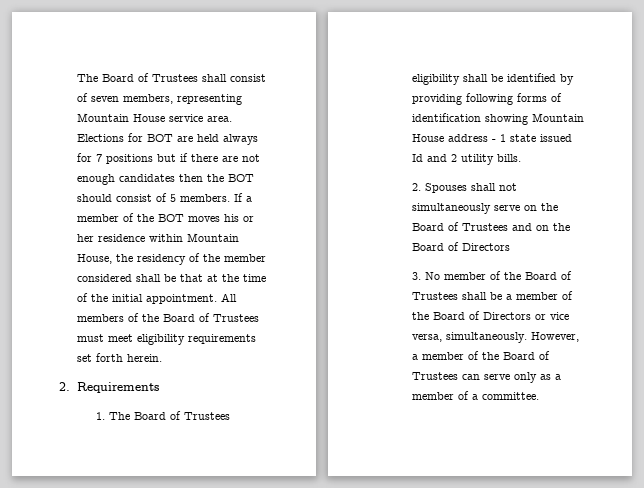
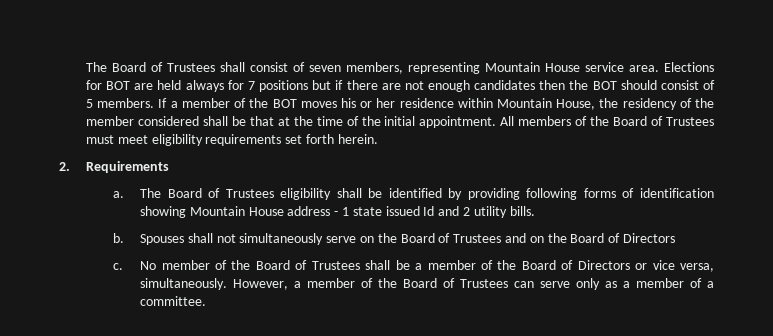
[95,412,105,420] 1. -> [113,191,125,198] a.
[411,183,421,191] 2. -> [113,233,125,243] b.
[411,272,421,280] 3. -> [113,263,124,270] c.

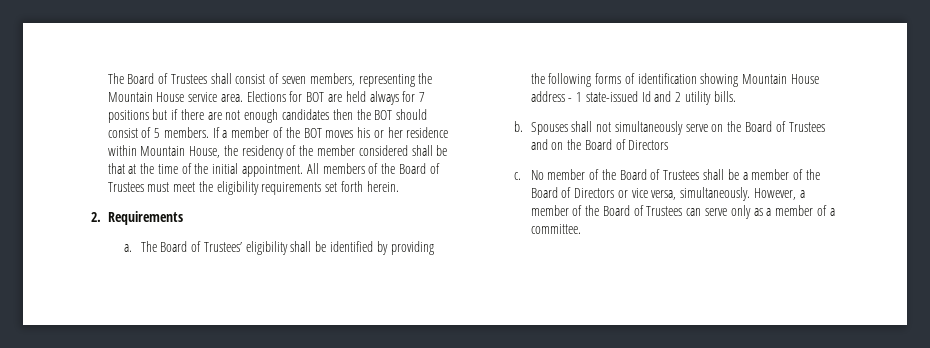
(481, 68) none -> [418,73,433,84] the
(148, 139) none -> [198,181,213,192] the
[225,189,274,198] Trustees -> [203,242,242,252] Trustees’
(520, 194) none -> [530,73,545,84] the
[352,206,420,216] state issued -> [585,91,638,102] state-issued

